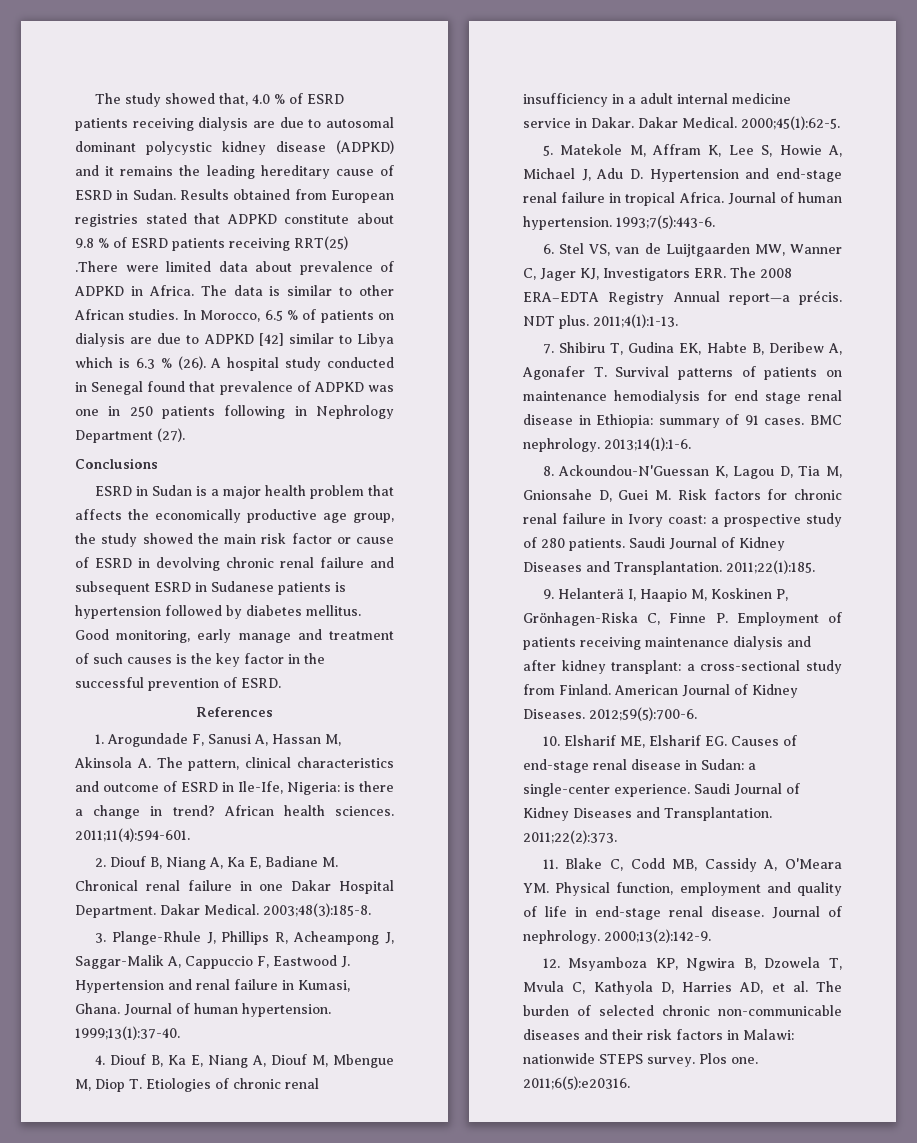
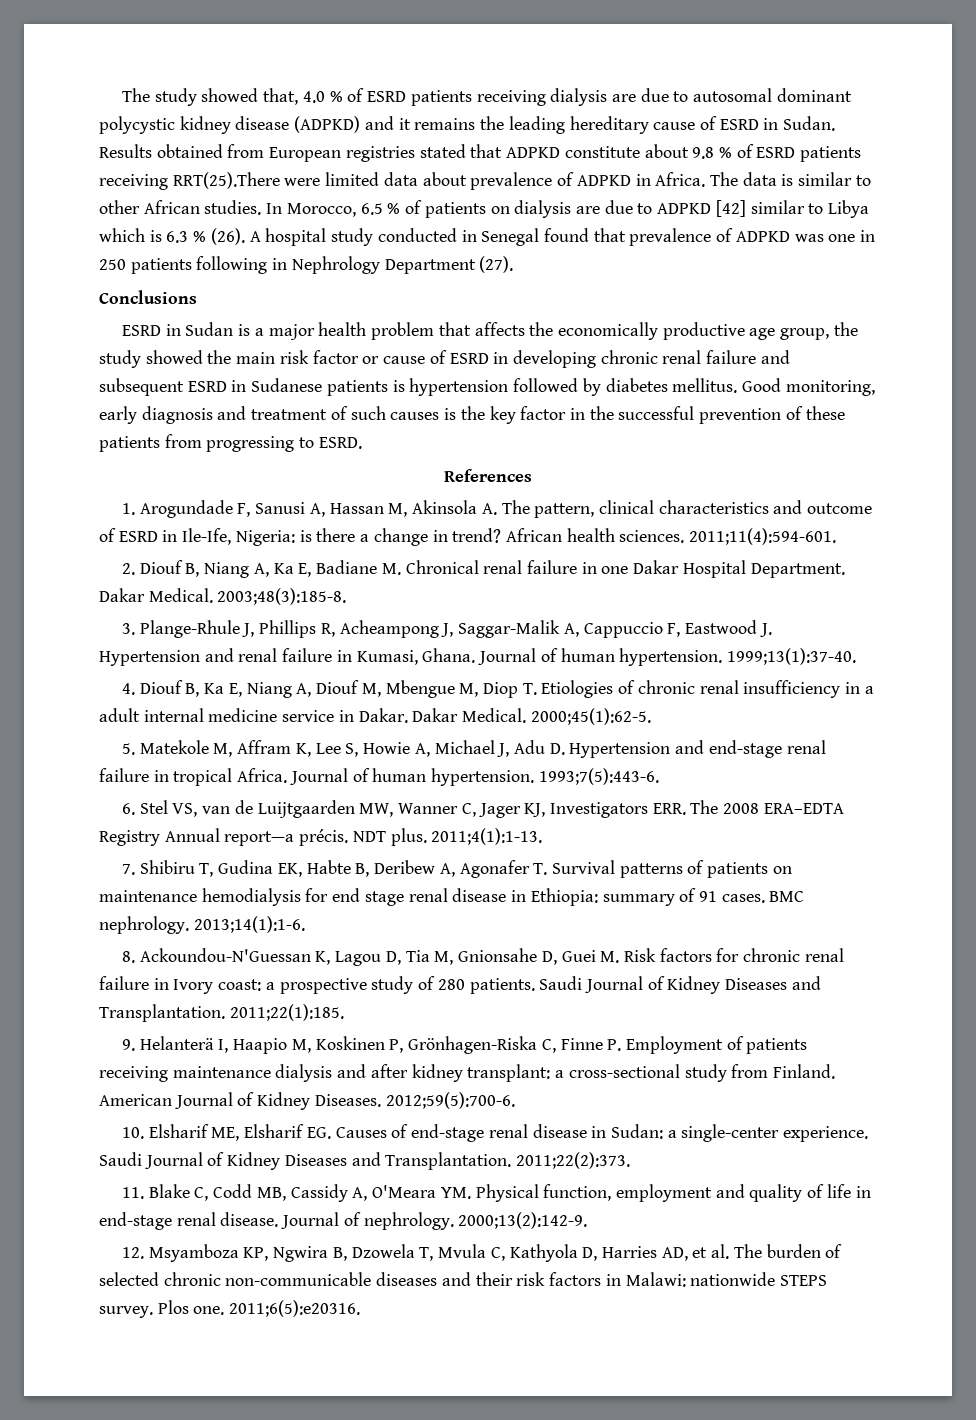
[294,236,348,250] [75,261,118,272] RRT(25) .There -> [172,172,280,189] RRT(25).There
[156,557,220,571] devolving -> [512,350,596,368] developing
[238,633,291,643] manage -> [141,406,213,424] diagnosis
(237, 682) none -> [805,406,845,420] [99,434,315,452] these patients from progressing to

